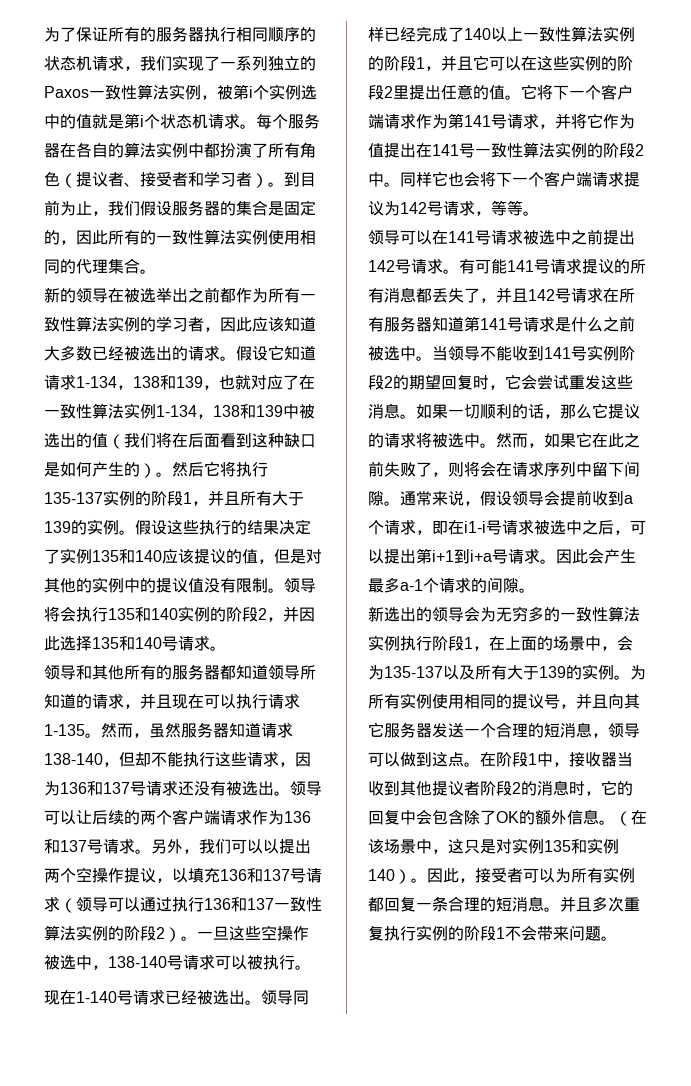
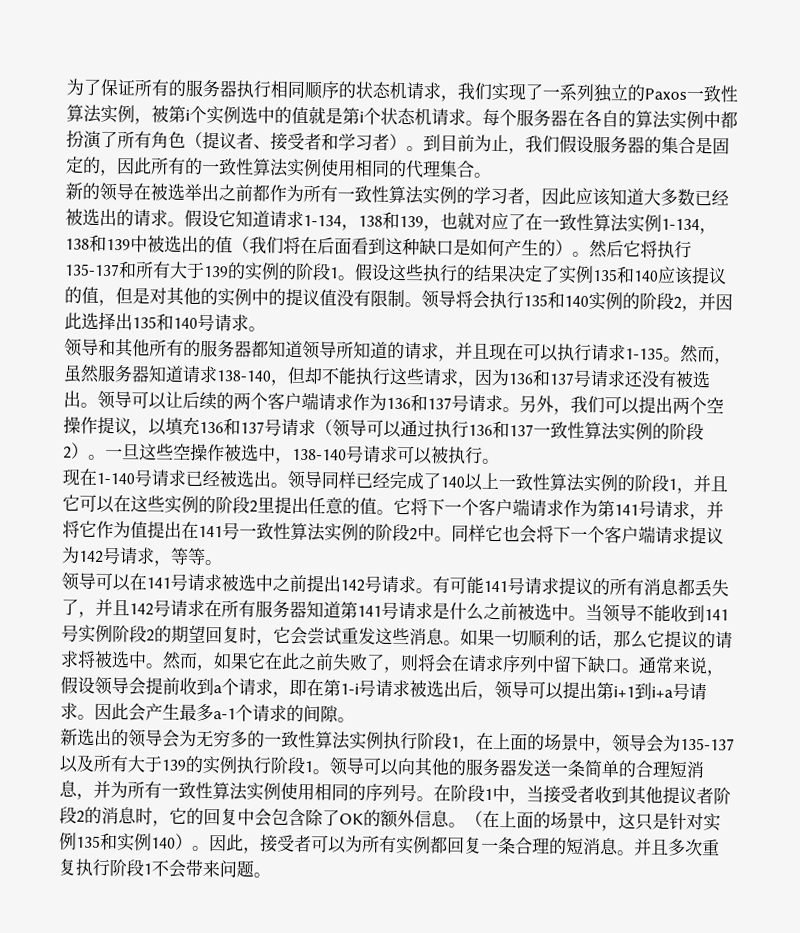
[103,490,304,506] [44,519,119,535] 实例的阶段1，并且所有大于139的实例 -> [118,261,339,281] 和所有大于139的实例的阶段1
(92, 643) none -> [115,313,133,331] 出
[263,839,279,854] 以 -> (640, 406) none
[624,461,640,477] [368,491,384,506] 间隙 -> [587,655,623,674] 缺口
[464,519,630,535] i1-i号请求被选中之后， -> [323,679,529,700] 第1-i号请求被选出后，领导
(617, 648) none -> [612,734,647,753] 领导
[614,665,646,680] [368,693,640,709] [368,722,640,738] [368,752,464,767] 。为所有实例使用相同的提议号，并且向其它服务器发送一个合理的短消息，领导可以做到这点 -> [236,756,704,779] [59,780,417,802] 执行阶段1。领导可以向其他的服务器发送一条简单的合理短消息，并为所有一致性算法实例使用相同的序列号
[569,752,633,767] 接收器当 -> [526,785,595,804] 当接受者
[368,839,384,854] 该 -> [499,811,551,829] 上面的
(496, 846) none -> [669,812,687,830] 针
[416,925,464,941] 实例的 -> (110, 867) none

